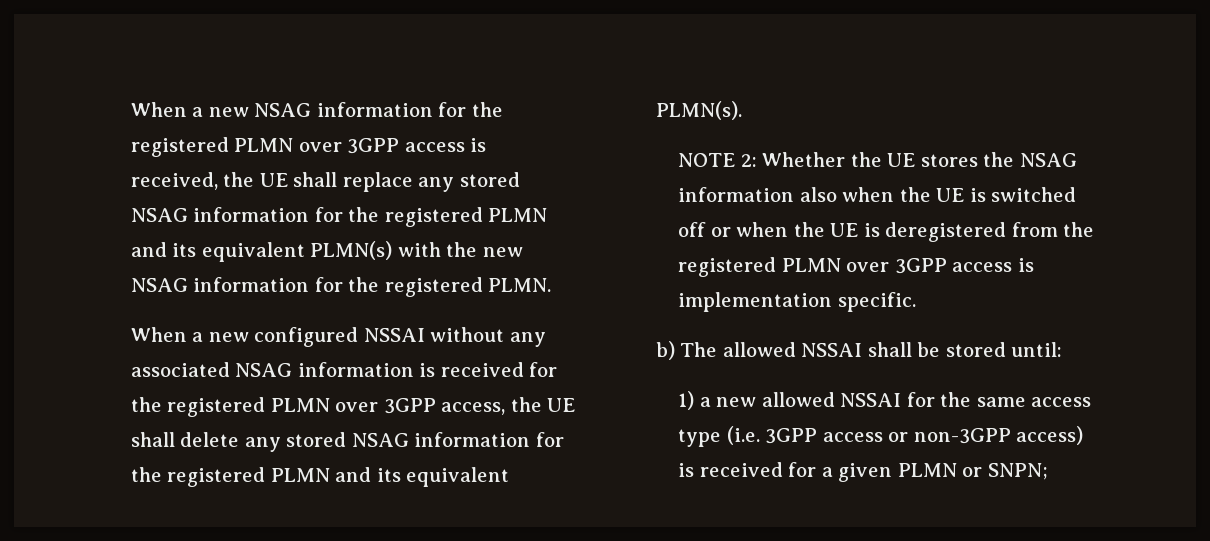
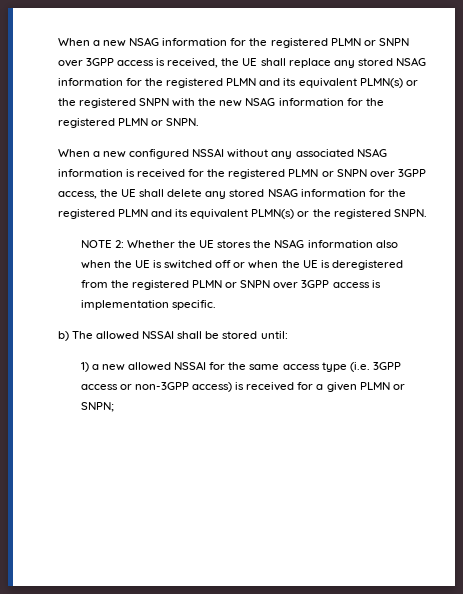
(294, 145) none -> [363,38,409,46] or SNPN
(393, 250) none -> [405,80,418,86] [57,98,170,108] or the registered SNPN
[488,278,552,292] PLMN. -> [117,118,200,126] PLMN or SNPN.
(330, 405) none -> [321,169,367,177] or SNPN
[655,101,742,120] PLMN(s). -> [251,209,427,219] PLMN(s) or the registered SNPN.
(841, 265) none -> [225,280,271,288] or SNPN

